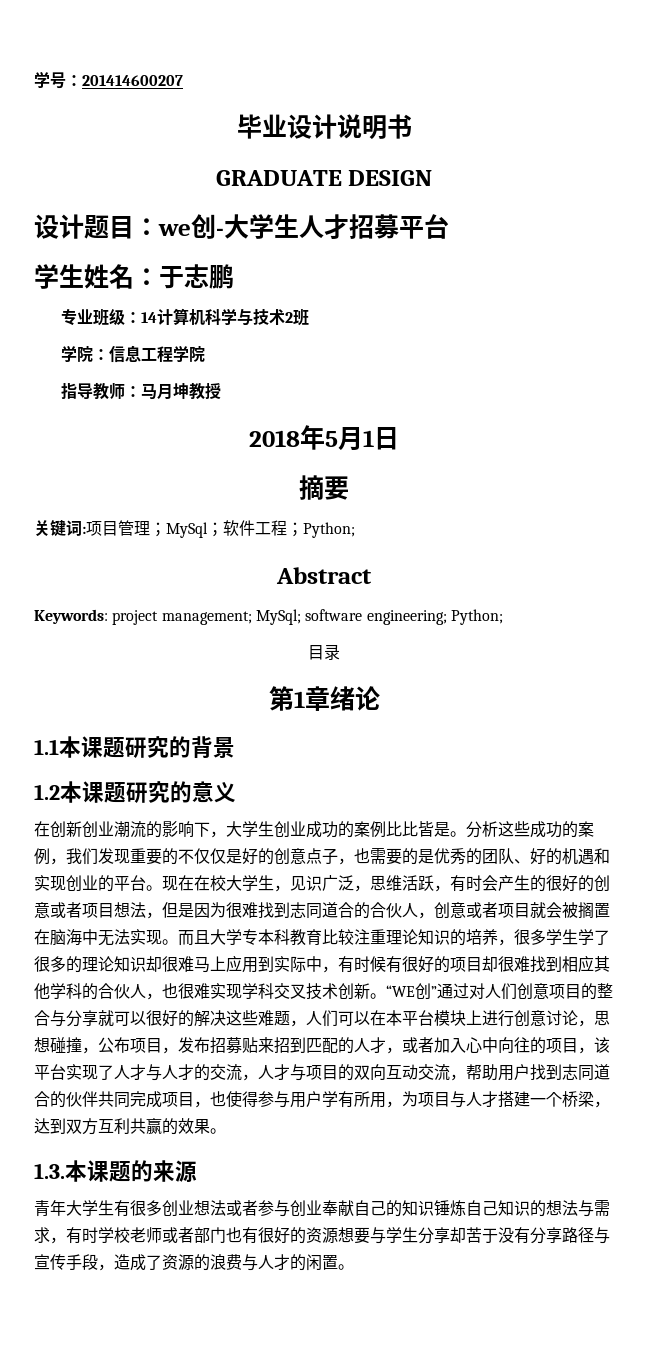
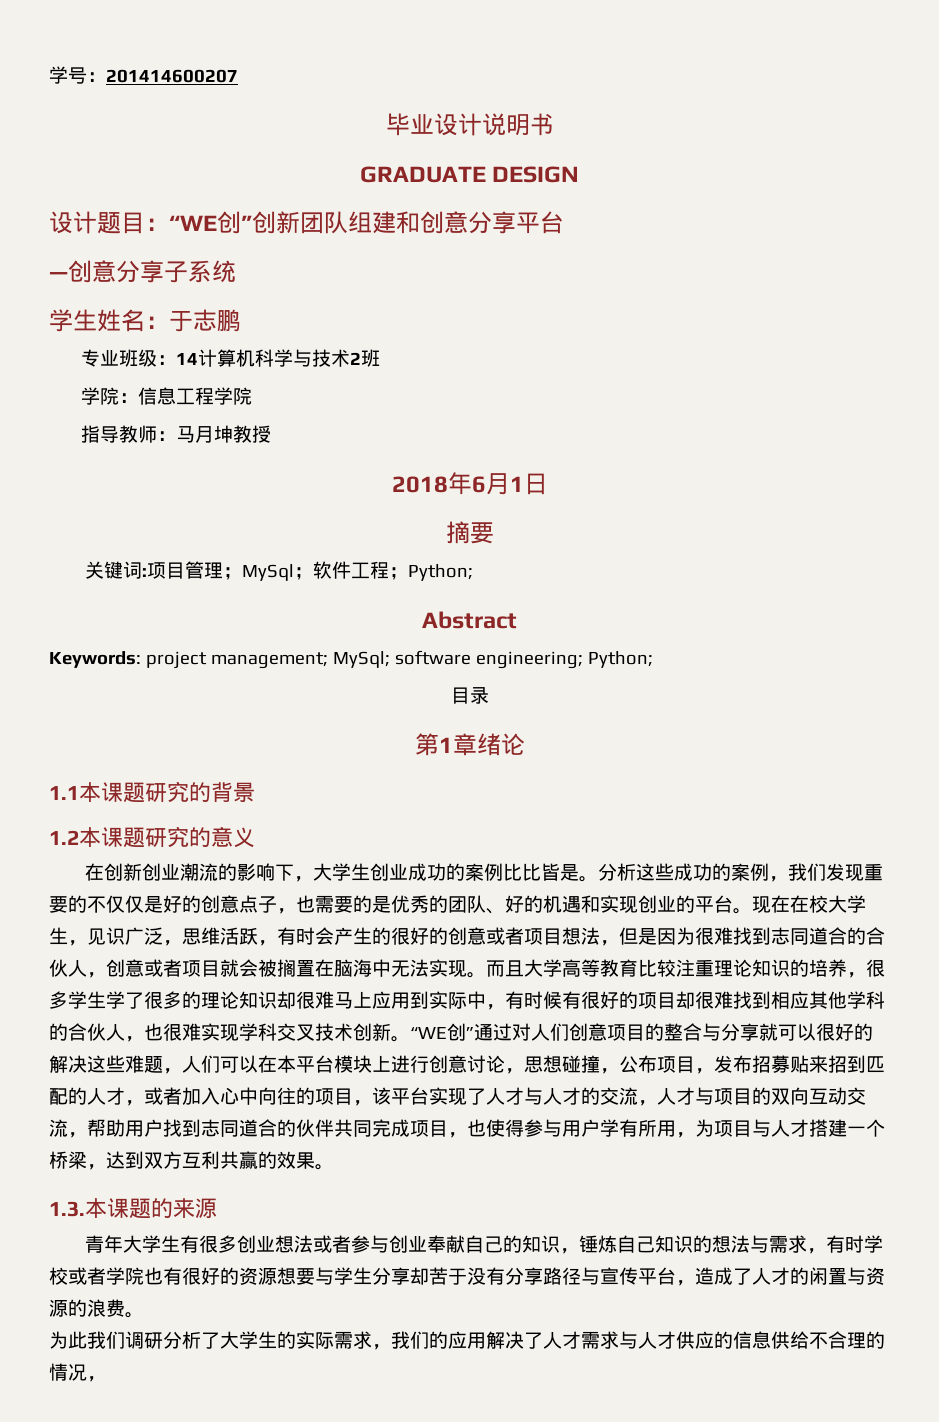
[158,214,449,239] we创-大学生人才招募平台 -> [169,211,564,234] [49,260,236,283] “WE创”创新团队组建和创意分享平台 // —创意分享子系统
[325,431,338,447] 5 -> [471,476,486,493] 6
[242,929,290,945] 专本科 -> [562,959,600,977] 高等
(434, 1208) none -> [560,1248,580,1254] ，
[130,1227,226,1243] 老师或者部门 -> [68,1267,144,1285] 或者学院
[66,1254,98,1271] 手段 -> [638,1267,676,1285] 平台
[162,1254,354,1271] 资源的浪费与人才的闲置。 -> [752,1267,885,1285] [49,1299,144,1318] [49,1331,885,1350] [49,1363,106,1382] 人才的闲置与资源的浪费。 // 为此我们调研分析了大学生的实际需求，我们的应用解决了人才需求与人才供应的信息供给不合理的情况，

